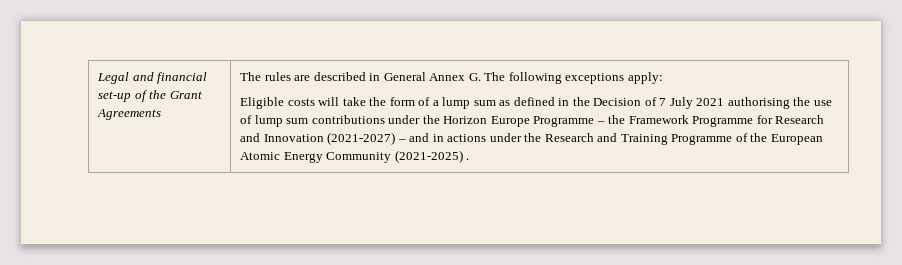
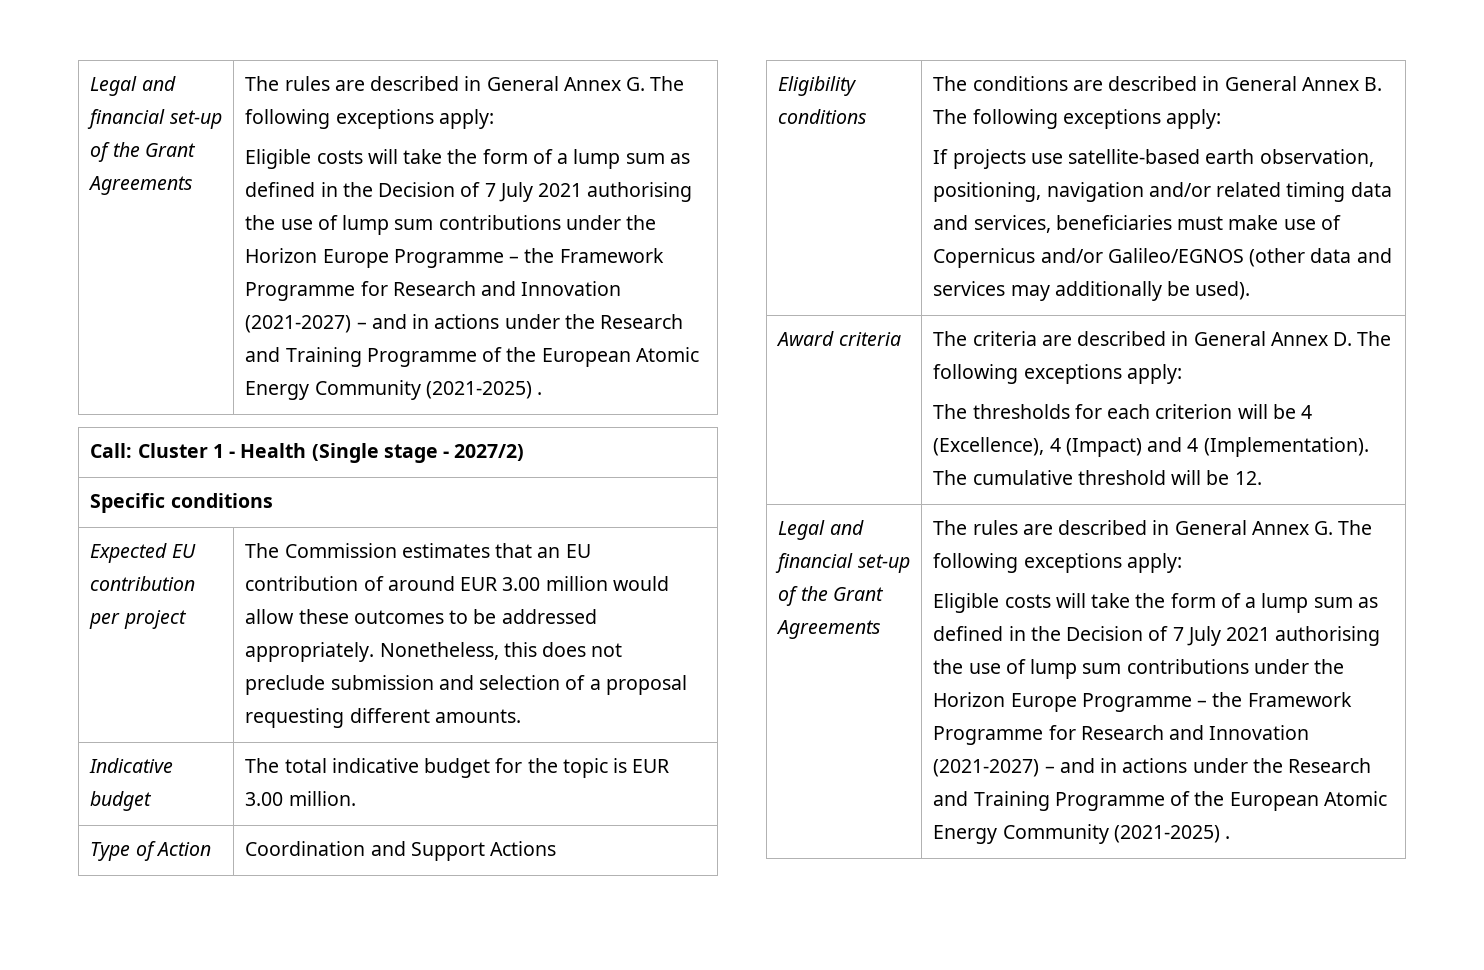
(470, 159) none -> [90,443,525,463] [90,493,273,513] [90,543,196,563] [90,576,196,591] [89,610,187,629] [245,543,591,558] [245,576,669,591] [245,609,597,624] [245,642,623,662] [245,675,687,695] [245,708,521,728] [89,758,174,773] [90,791,153,811] [245,758,670,778] [245,791,356,806] [90,841,211,861] [245,841,557,861] [778,76,858,96] [778,109,868,124] [933,76,1383,91] [933,109,1222,129] [933,149,1374,169] [933,182,1392,202] [933,215,1341,233] [933,248,1392,268] [933,281,1251,301] [776,331,901,346] [933,331,1392,346] [933,364,1182,384] [933,404,1313,419] [933,437,1369,457] [933,470,1262,485] [778,520,864,540] [775,553,910,573] [778,586,884,606] [776,620,882,639] [933,520,1373,535] [933,553,1182,573] [933,593,1378,613] [933,626,1381,646] [933,659,1345,679] [933,692,1352,712] [933,725,1310,745] [933,758,1372,777] [933,791,1387,811] [933,824,1231,844] // Call: Cluster 1 - Health (Single stage - 2027/2) // Specific conditions // Expected EU contribution per project | The Commission estimates that an EU contribution of around EUR 3.00 million would allow these outcomes to be addressed appropriately. Nonetheless, this does not preclude submission and selection of a proposal requesting different amounts. // Indicative budget | The total indicative budget for the topic is EUR 3.00 million. // Type of Action | Coordination and Support Actions // Eligibility conditions | The conditions are described in General Annex B. The following exceptions apply: // If projects use satellite-based earth observation, positioning, navigation and/or related timing data and services, beneficiaries must make use of Copernicus and/or Galileo/EGNOS (other data and services may additionally be used). // Award criteria | The criteria are described in General Annex D. The following exceptions apply: // The thresholds for each criterion will be 4 (Excellence), 4 (Impact) and 4 (Implementation). The cumulative threshold will be 12. // Legal and financial set-up of the Grant Agreements | The rules are described in General Annex G. The following exceptions apply: // Eligible costs will take the form of a lump sum as defined in the Decision of 7 July 2021 authorising the use of lump sum contributions under the Horizon Europe Programme – the Framework Programme for Research and Innovation (2021-2027) – and in actions under the Research and Training Programme of the European Atomic Energy Community (2021-2025) .

